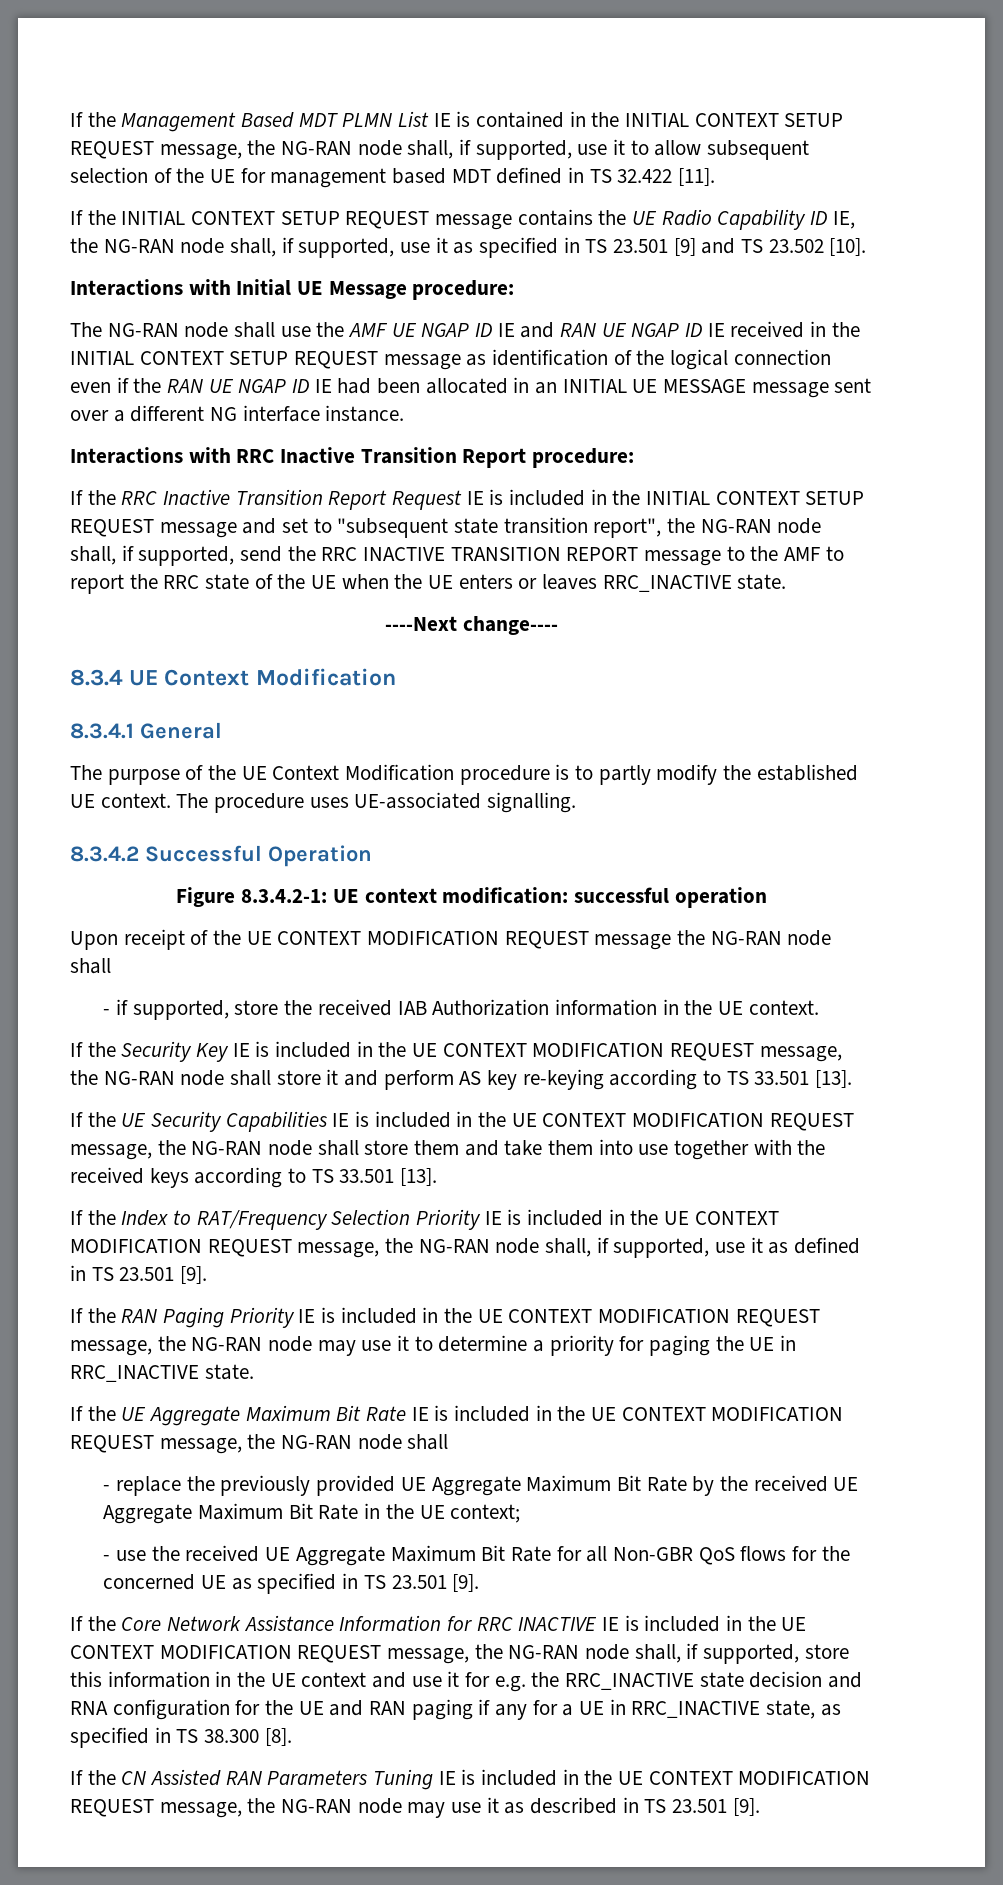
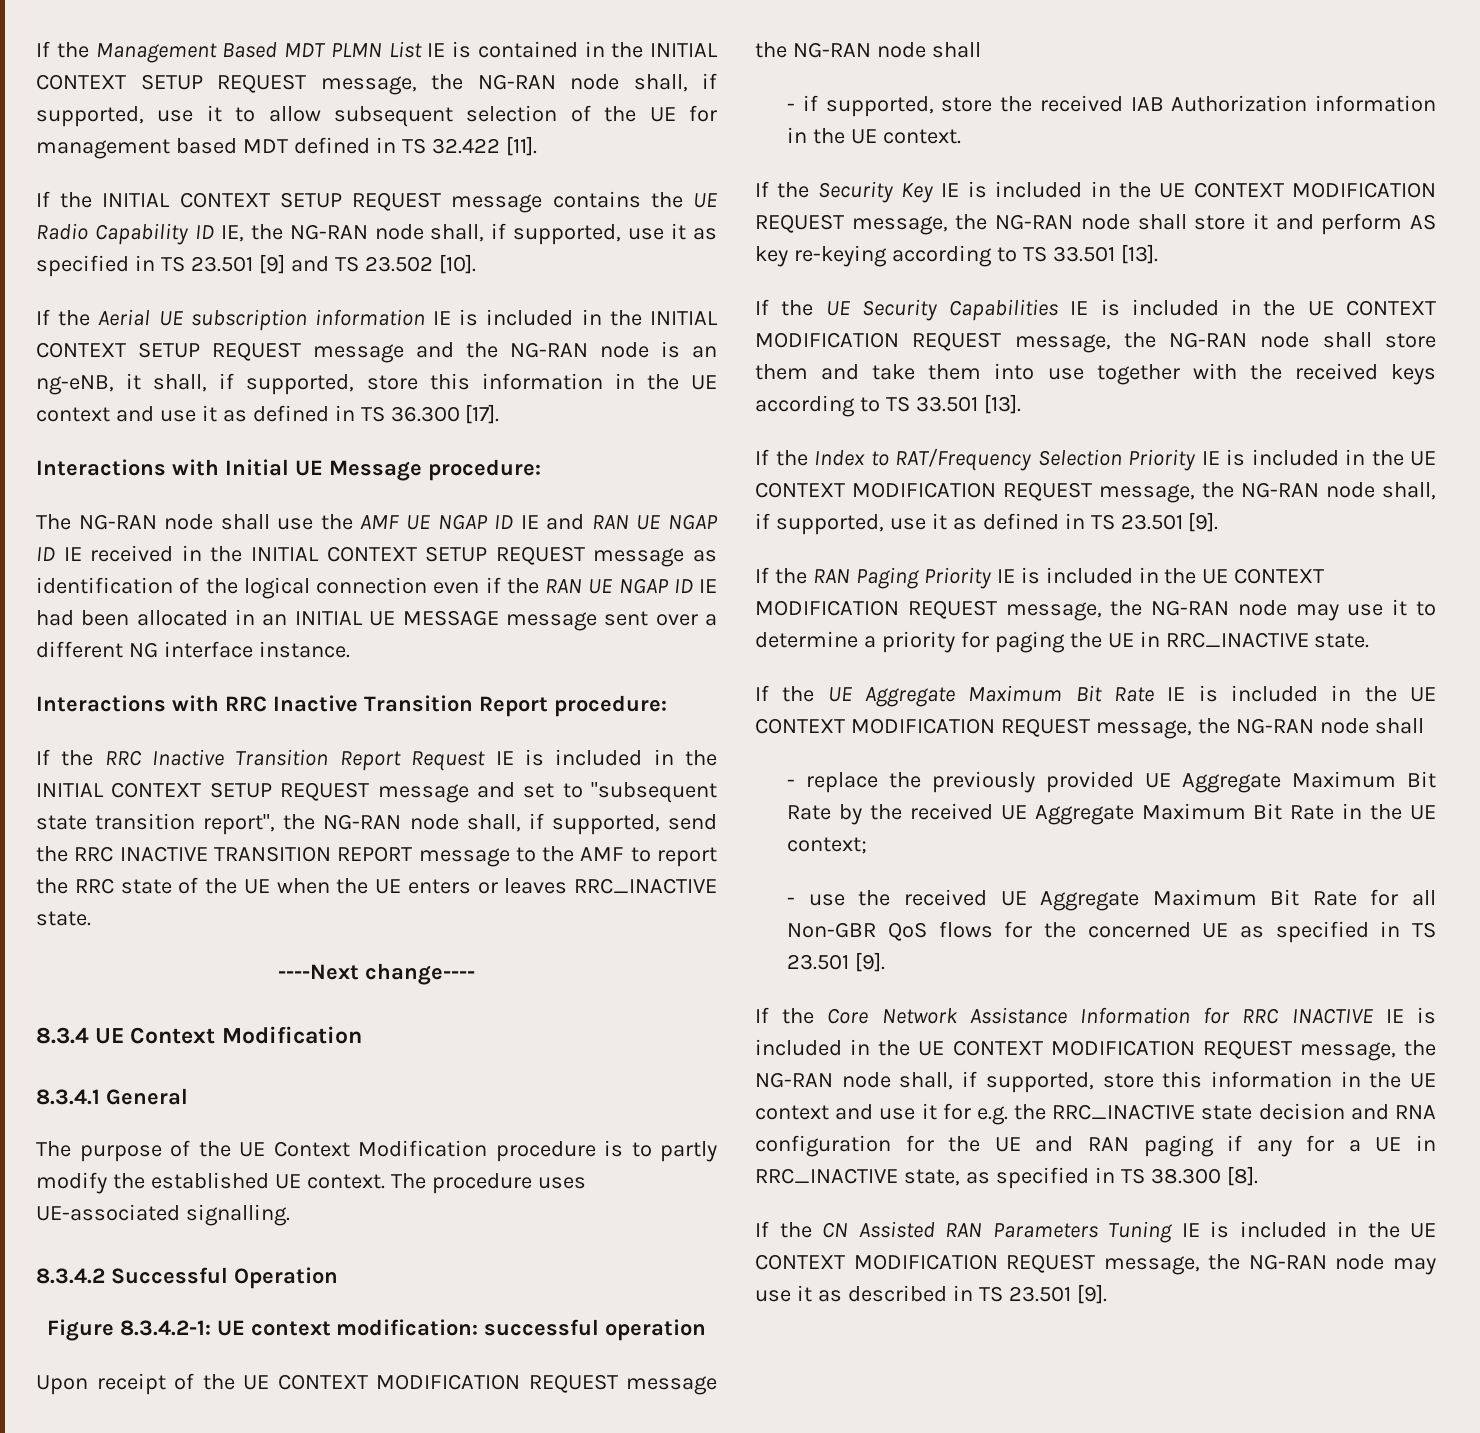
(867, 247) none -> [36,309,718,331] [36,341,717,363] [36,373,718,395] [36,404,500,424] // If the Aerial UE subscription information IE is included in the INITIAL CONTEXT SETUP REQUEST message and the NG-RAN node is an ng-eNB, it shall, if supported, store this information in the UE context and use it as defined in TS 36.300 [17].

